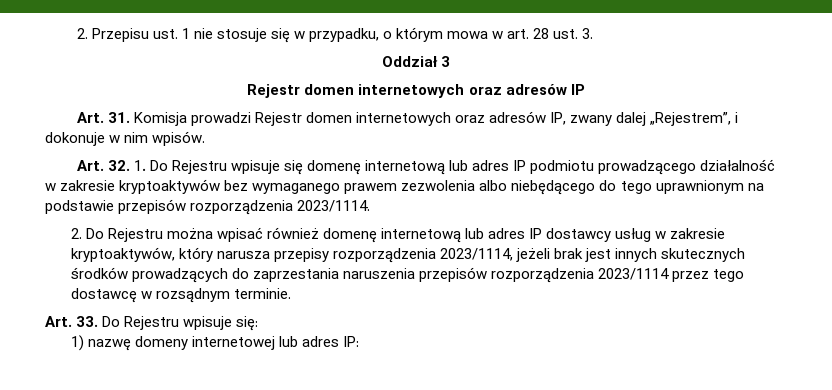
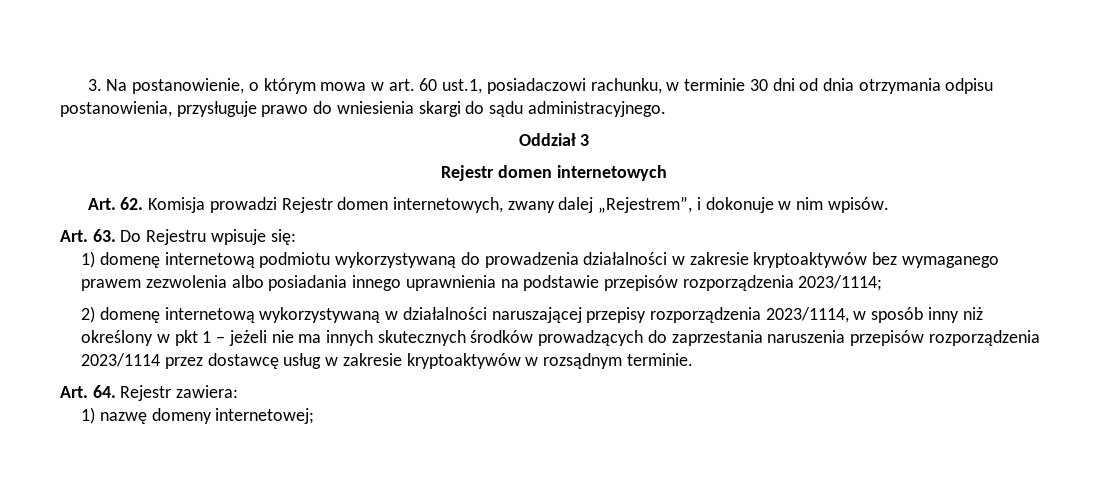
[76,28,379,43] 2. Przepisu ust. 1 nie stosuje się w przypadku, -> [87,78,245,94] 3. Na postanowienie,
[533,28,594,39] 28 ust. 3. -> [419,78,994,94] [60,101,666,117] 60 ust.1, posiadaczowi rachunku, w terminie 30 dni od dnia otrzymania odpisu postanowienia, przysługuje prawo do wniesienia skargi do sądu administracyjnego.
[468,84,585,95] [76,112,130,123] oraz adresów IP // Art. 31. -> [87,197,144,210] // Art. 62.
[355,111,566,126] internetowych oraz adresów IP, -> [393,197,504,213] internetowych,
[107,159,776,175] 32. 1. Do Rejestru wpisuje się domenę internetową lub adres IP podmiotu prowadzącego działalność -> [92,229,296,245] [81,251,668,268] 63. Do Rejestru wpisuje się: // 1) domenę internetową podmiotu wykorzystywaną do prowadzenia działalności
[511,180,764,195] [45,199,371,215] [70,227,726,243] [70,247,611,263] niebędącego do tego uprawnionym na podstawie przepisów rozporządzenia 2023/1114. // 2. Do Rejestru można wpisać również domenę internetową lub adres IP dostawcy usług w zakresie kryptoaktywów, który narusza przepisy rozporządzenia 2023/1114, jeżeli brak jest -> [268,275,883,291] [81,306,983,323] [81,330,322,346] posiadania innego uprawnienia na podstawie przepisów rozporządzenia 2023/1114; // 2) domenę internetową wykorzystywaną w działalności naruszającej przepisy rozporządzenia 2023/1114, w sposób inny niż określony w pkt 1 − jeżeli nie ma
[712,269,744,282] [70,288,137,303] tego dostawcę -> [207,353,521,369] dostawcę usług w zakresie kryptoaktywów
[76,316,259,331] 33. Do Rejestru wpisuje się: -> [92,385,239,401] 64. Rejestr zawiera:
[191,336,359,350] internetowej lub adres IP: -> [215,408,315,424] internetowej;

